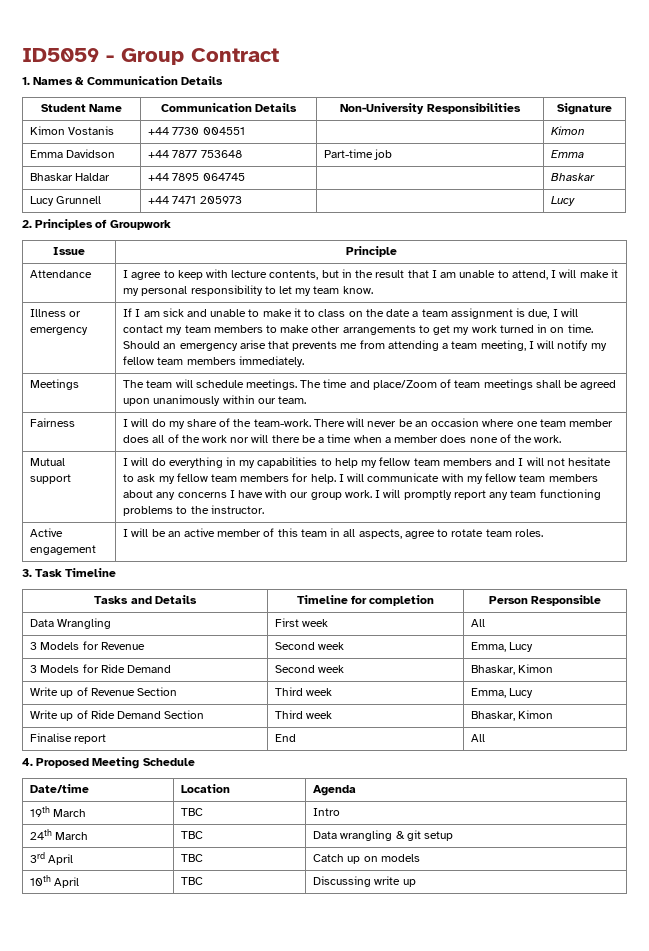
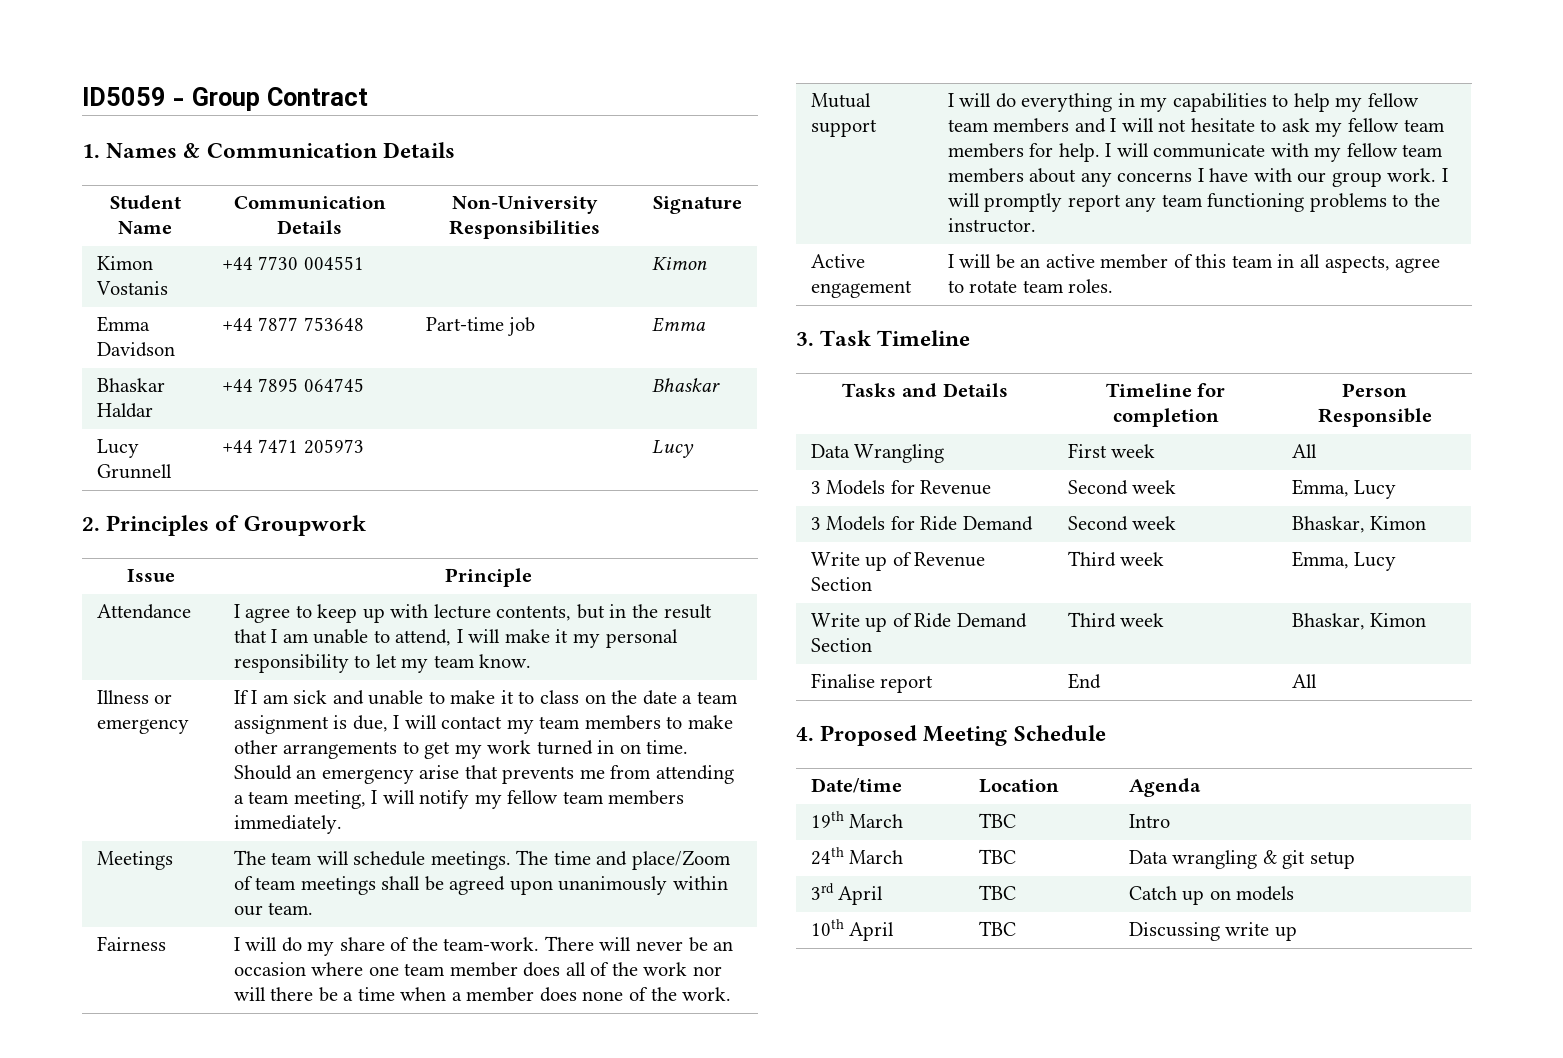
(203, 275) none -> [362,608,385,623] up

